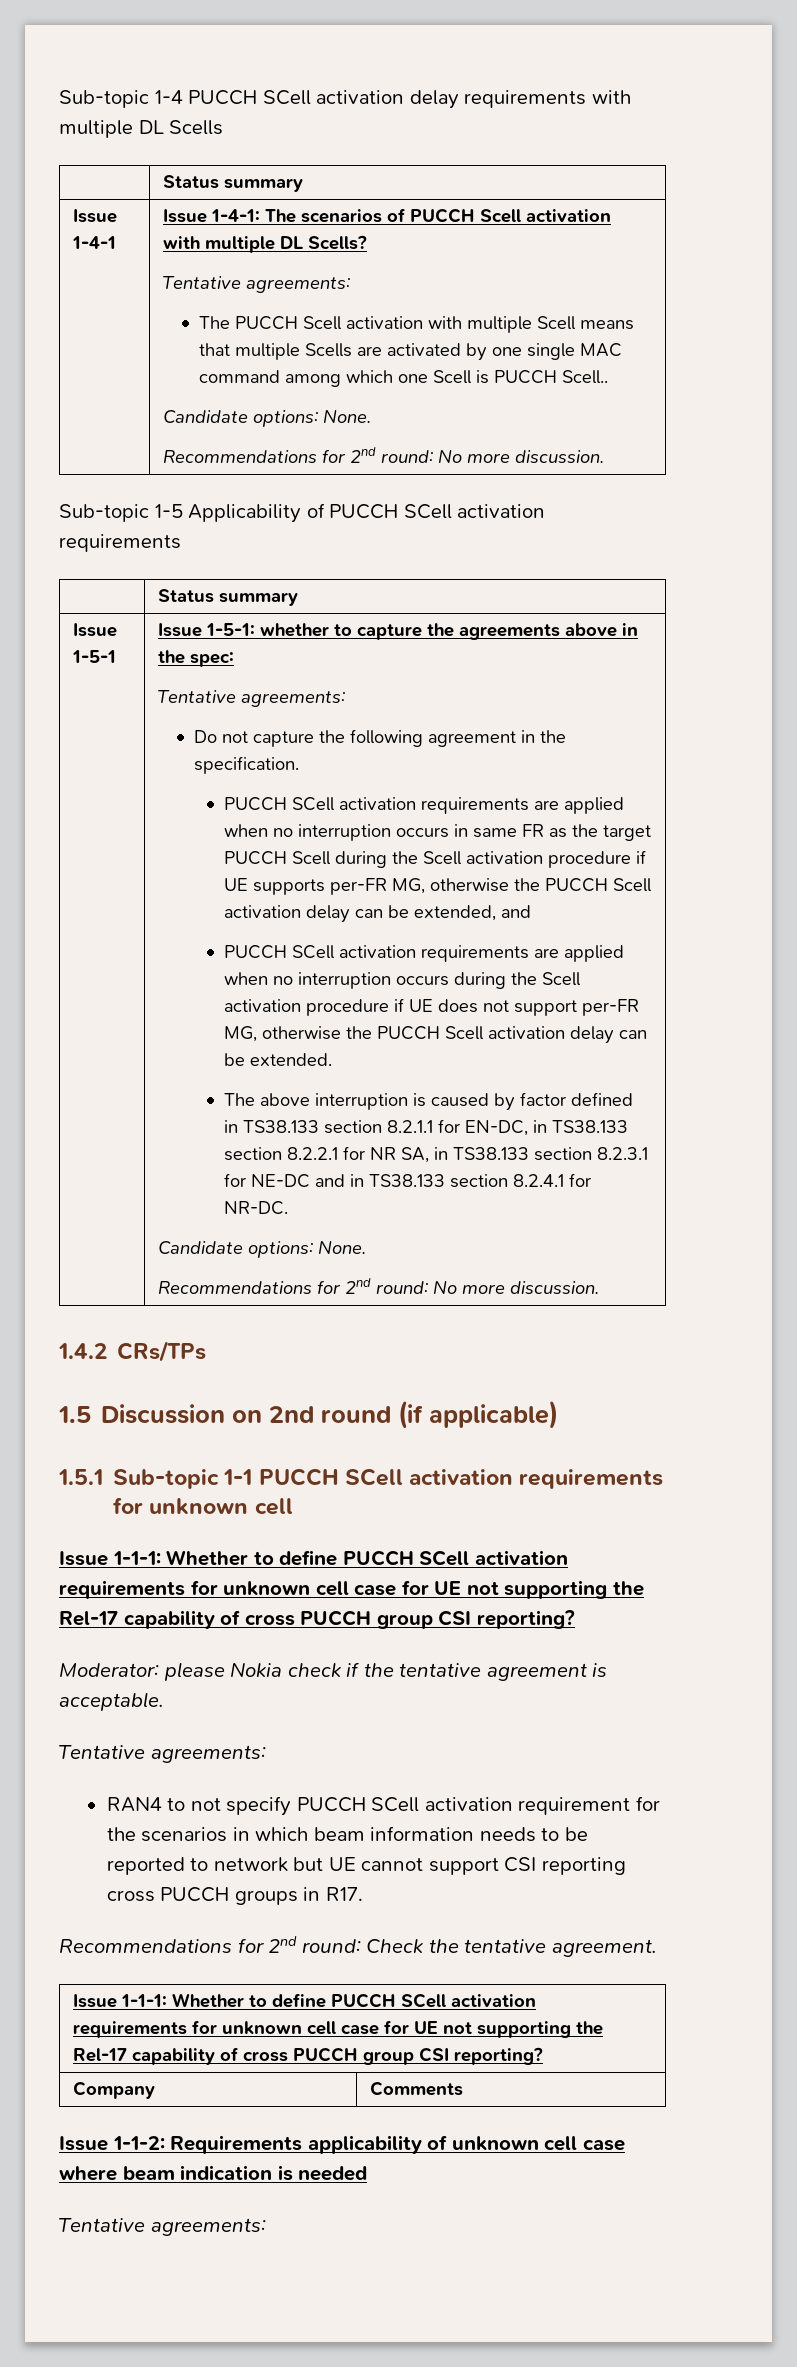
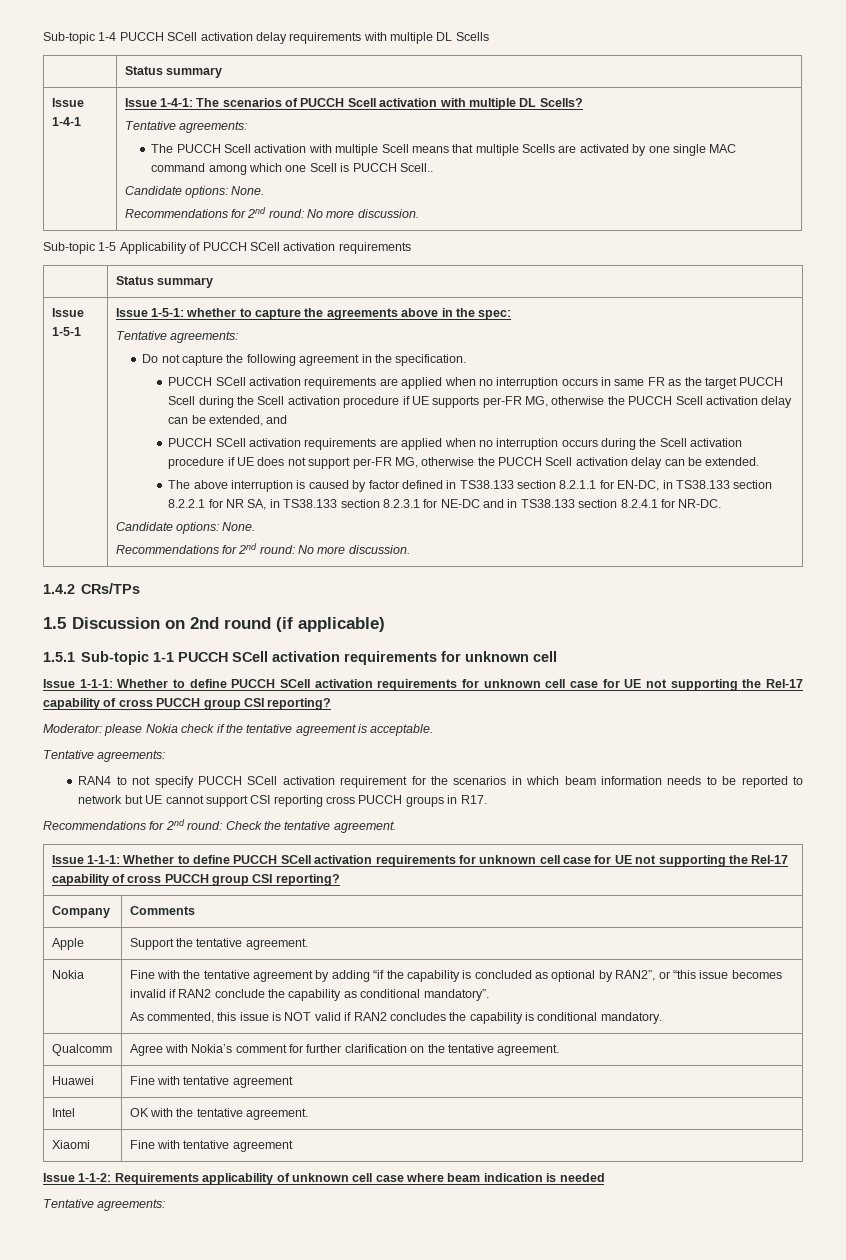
(464, 2088) none -> [51,938,84,950] [129,938,308,950] [51,970,84,979] [129,970,782,982] [129,989,489,1001] [129,1012,662,1024] [51,1044,112,1056] [129,1044,560,1056] [51,1076,94,1085] [129,1076,293,1088] [51,1108,75,1117] [129,1108,309,1120] [51,1140,90,1149] [129,1140,293,1152] // Apple | Support the tentative agreement. // Nokia | Fine with the tentative agreement by adding “if the capability is concluded as optional by RAN2”, or “this issue becomes invalid if RAN2 conclude the capability as conditional mandatory”. // As commented, this issue is NOT valid if RAN2 concludes the capability is conditional mandatory. // Qualcomm | Agree with Nokia’s comment for further clarification on the tentative agreement. // Huawei | Fine with tentative agreement // Intel | OK with the tentative agreement. // Xiaomi | Fine with tentative agreement

